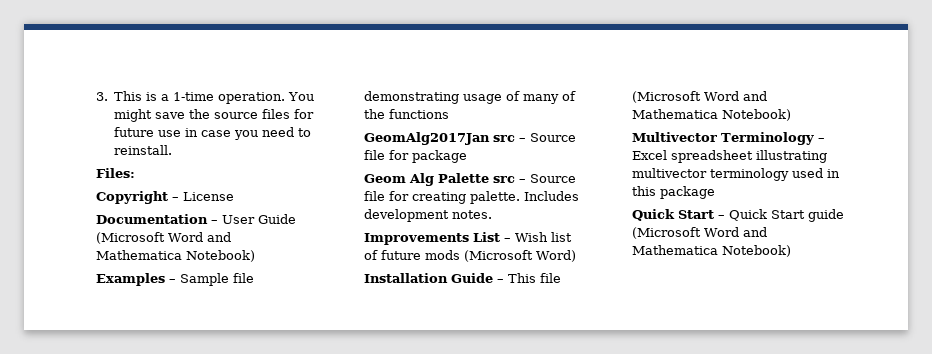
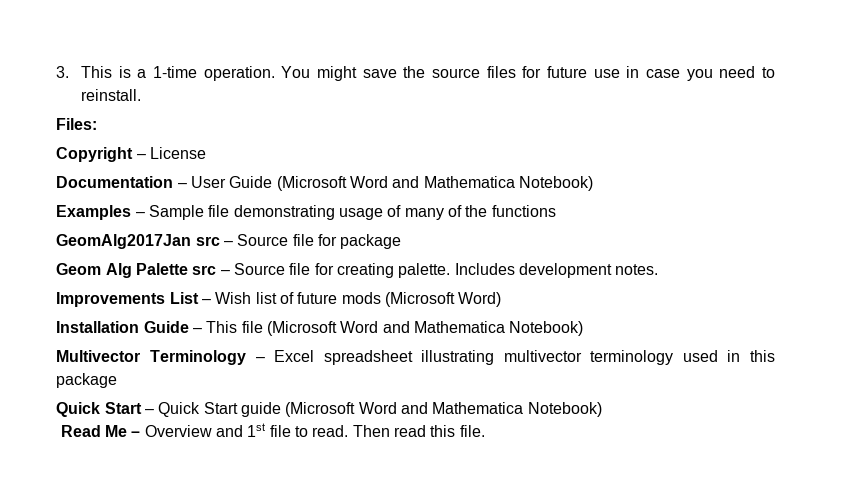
(791, 251) none -> [60,423,485,437] // Read Me – Overview and 1st file to read. Then read this file.

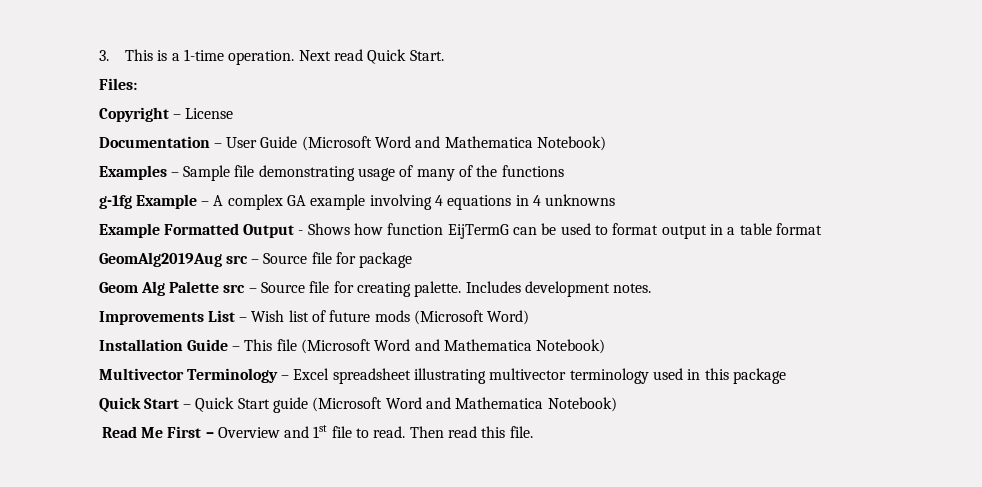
[281,66,776,81] [80,89,141,101] You might save the source files for future use in case you need to reinstall. -> [298,49,444,64] Next read Quick Start.
[56,234,192,249] GeomAlg2017Jan -> [98,194,616,210] [98,223,822,239] [98,252,222,267] g-1fg Example – A complex GA example involving 4 equations in 4 unknowns // Example Formatted Output - Shows how function EijTermG can be used to format output in a table format // GeomAlg2019Aug
(128, 431) none -> [167,426,202,438] First

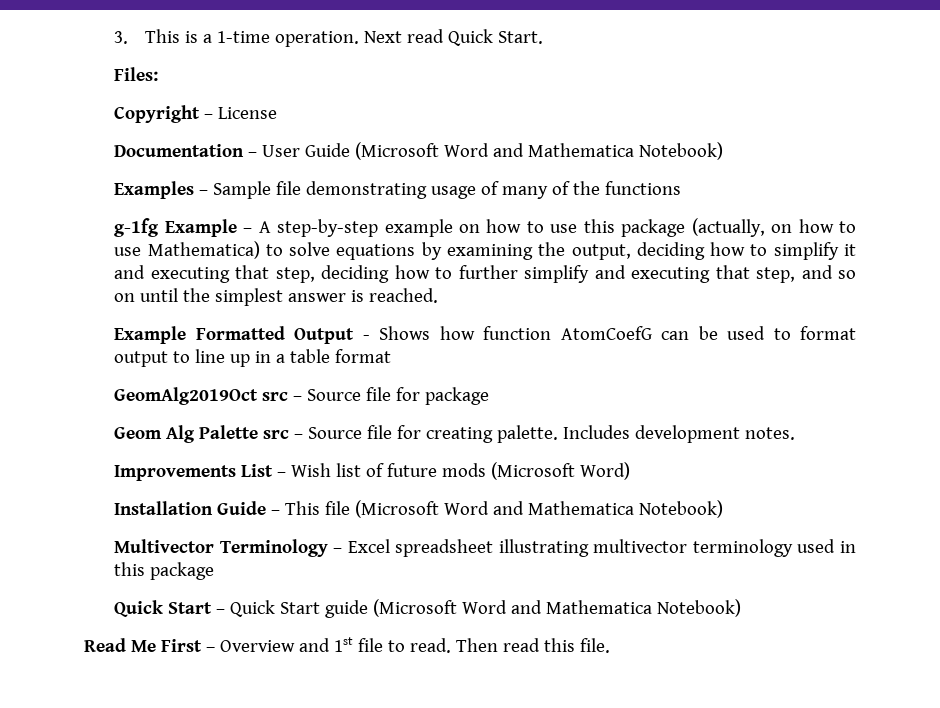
[227,194,616,210] complex GA example involving 4 equations in 4 unknowns -> [277,218,856,237] [114,241,856,260] [114,265,857,283] [114,288,439,306] step-by-step example on how to use this package (actually, on how to use Mathematica) to solve equations by examining the output, deciding how to simplify it and executing that step, deciding how to further simplify and executing that step, and so on until the simplest answer is reached.
[447,224,509,239] EijTermG -> [560,326,652,340] AtomCoefG
(707, 232) none -> [173,349,251,367] to line up
[98,252,222,267] GeomAlg2019Aug -> [114,387,259,405] GeomAlg2019Oct

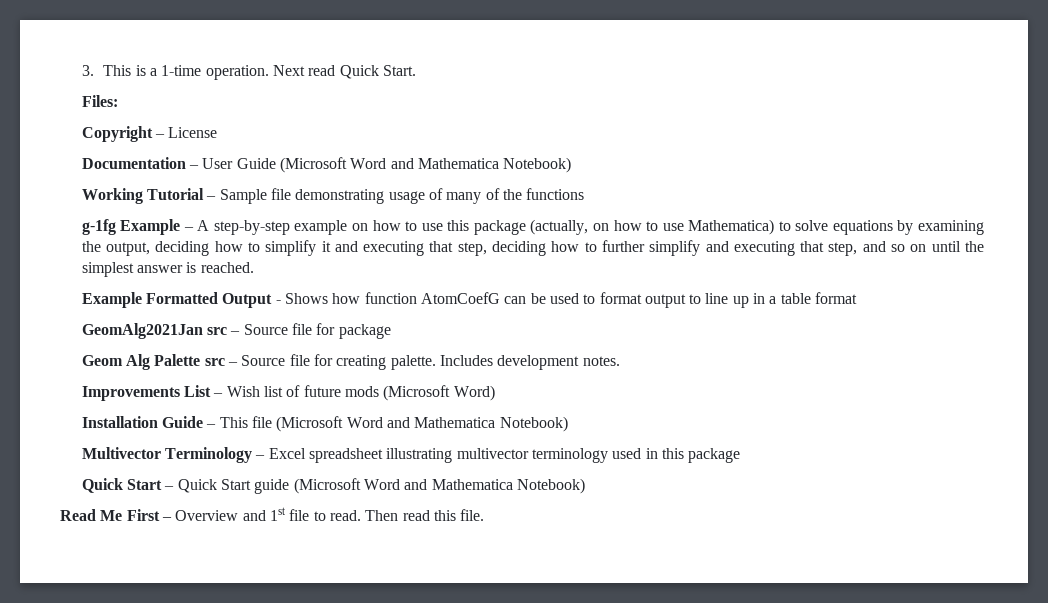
[114,181,195,199] Examples -> [81,188,205,204] Working Tutorial
[114,387,259,405] GeomAlg2019Oct -> [81,323,203,339] GeomAlg2021Jan

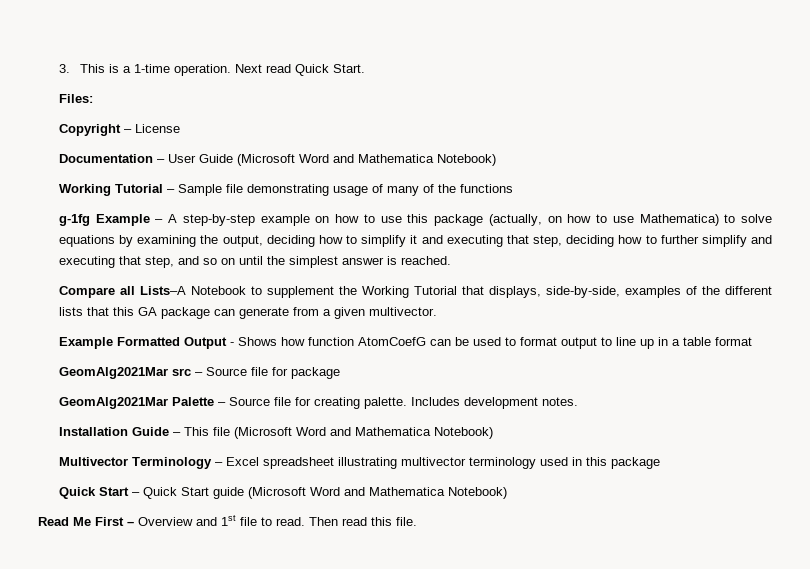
(254, 267) none -> [58,286,773,298] [58,307,437,319] // Compare all Lists–A Notebook to supplement the Working Tutorial that displays, side-by-side, examples of the different lists that this GA package can generate from a given multivector.
[81,323,203,339] GeomAlg2021Jan -> [58,367,168,379] GeomAlg2021Mar
[81,354,225,370] Geom Alg Palette src -> [58,397,214,409] GeomAlg2021Mar Palette
[81,385,495,401] // Improvements List – Wish list of future mods (Microsoft Word) -> (578, 401) none

